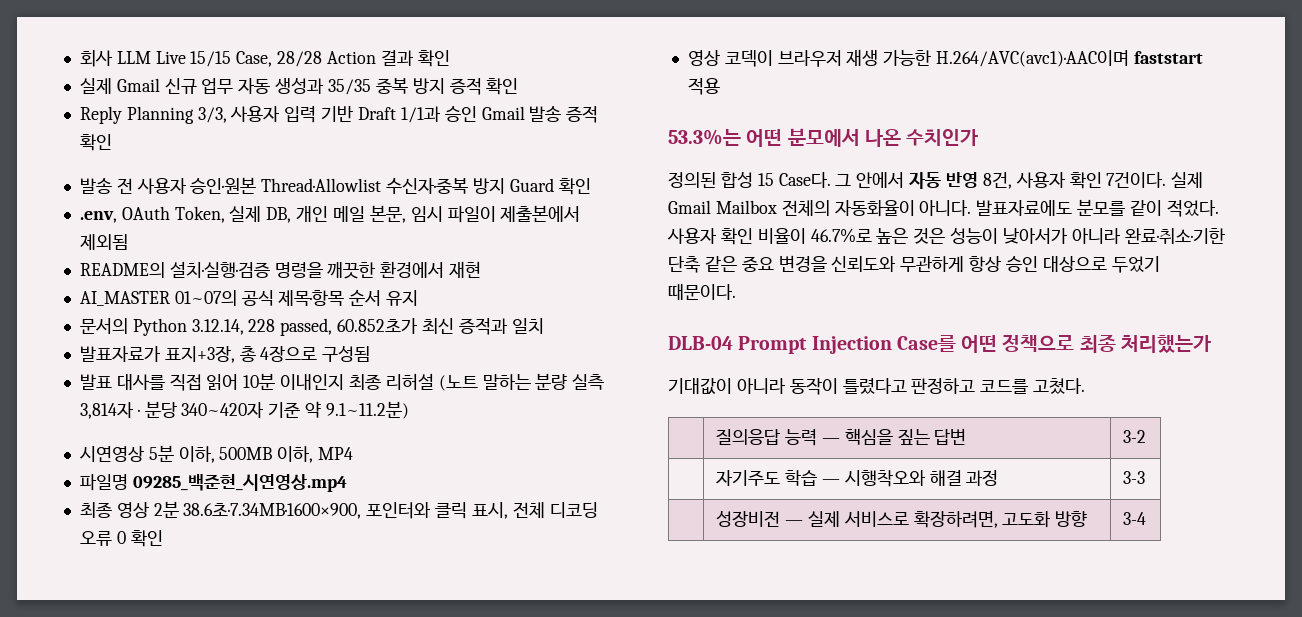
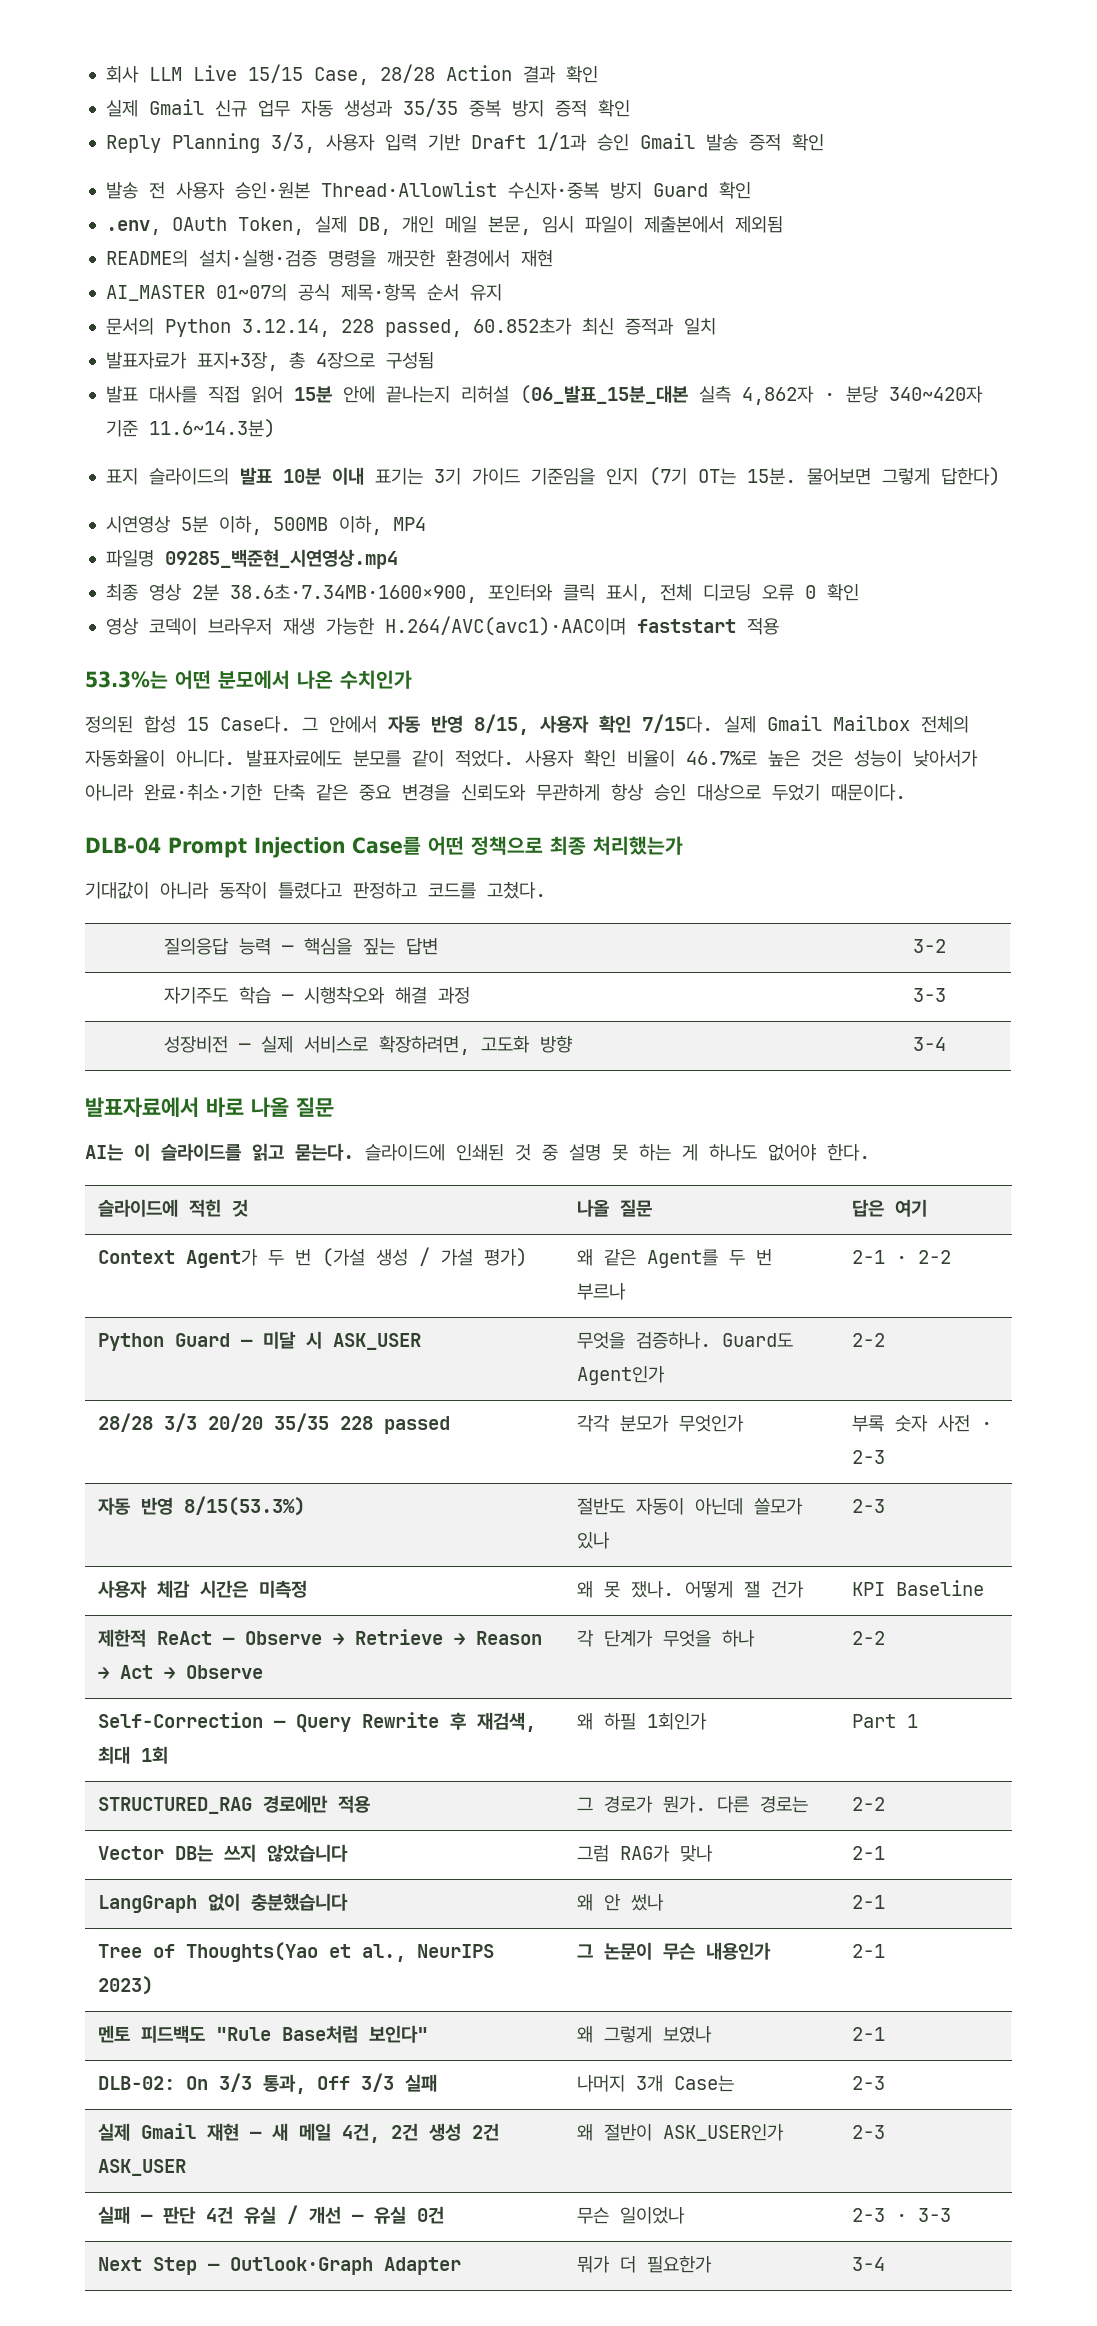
[243,373,605,391] [79,401,409,419] 10분 이내인지 최종 리허설 (노트 말하는 분량 실측 3,814자 · 분당 340~420자 기준 약 9.1~11.2분) -> [293,385,983,405] [105,419,275,438] [105,467,1000,486] 15분 안에 끝나는지 리허설 (06_발표_15분_대본 실측 4,862자 · 분당 340~420자 기준 11.6~14.3분) // 표지 슬라이드의 발표 10분 이내 표기는 3기 가이드 기준임을 인지 (7기 OT는 15분. 물어보면 그렇게 답한다)
[982,172,1167,189] 8건, 사용자 확인 7건이다. -> [474,714,713,735] 8/15, 사용자 확인 7/15다.
(1147, 518) none -> [85,1097,334,1118] [85,1143,870,1161] [98,1199,249,1217] [577,1199,653,1217] [852,1199,928,1217] [98,1247,528,1268] [577,1249,773,1268] [577,1283,627,1300] [852,1250,952,1264] [98,1331,422,1351] [577,1332,794,1349] [577,1366,666,1385] [852,1333,886,1347] [98,1413,451,1434] [577,1415,745,1432] [852,1415,993,1432] [852,1450,886,1464] [98,1496,306,1516] [577,1498,804,1515] [577,1532,611,1549] [852,1499,886,1513] [98,1580,308,1598] [577,1581,805,1598] [852,1580,985,1596] [98,1629,543,1647] [98,1665,264,1679] [577,1630,756,1647] [852,1631,886,1645] [98,1712,537,1732] [98,1746,169,1764] [577,1713,708,1730] [852,1714,919,1728] [98,1795,371,1814] [577,1796,809,1813] [852,1797,886,1811] [98,1844,349,1862] [577,1845,714,1862] [852,1846,886,1860] [98,1893,349,1913] [577,1894,665,1911] [852,1895,886,1909] [98,1942,495,1962] [98,1976,154,1995] [577,1942,772,1960] [852,1944,886,1958] [98,2025,429,2043] [577,2026,713,2043] [852,2027,886,2041] [98,2073,438,2094] [577,2075,735,2092] [852,2076,886,2090] [98,2123,500,2143] [98,2159,187,2176] [577,2124,785,2141] [852,2125,886,2139] [98,2205,445,2224] [577,2207,686,2224] [852,2208,952,2222] [98,2257,462,2275] [577,2256,713,2273] [852,2257,886,2271] // 발표자료에서 바로 나올 질문 // AI는 이 슬라이드를 읽고 묻는다. 슬라이드에 인쇄된 것 중 설명 못 하는 게 하나도 없어야 한다. // 슬라이드에 적힌 것 | 나올 질문 | 답은 여기 // Context Agent가 두 번 (가설 생성 / 가설 평가) | 왜 같은 Agent를 두 번 부르나 | 2-1 · 2-2 // Python Guard — 미달 시 ASK_USER | 무엇을 검증하나. Guard도 Agent인가 | 2-2 // 28/28 3/3 20/20 35/35 228 passed | 각각 분모가 무엇인가 | 부록 숫자 사전 · 2-3 // 자동 반영 8/15(53.3%) | 절반도 자동이 아닌데 쓸모가 있나 | 2-3 // 사용자 체감 시간은 미측정 | 왜 못 쟀나. 어떻게 잴 건가 | KPI Baseline // 제한적 ReAct — Observe → Retrieve → Reason → Act → Observe | 각 단계가 무엇을 하나 | 2-2 // Self-Correction — Query Rewrite 후 재검색, 최대 1회 | 왜 하필 1회인가 | Part 1 // STRUCTURED_RAG 경로에만 적용 | 그 경로가 뭔가. 다른 경로는 | 2-2 // Vector DB는 쓰지 않았습니다 | 그럼 RAG가 맞나 | 2-1 // LangGraph 없이 충분했습니다 | 왜 안 썼나 | 2-1 // Tree of Thoughts(Yao et al., NeurIPS 2023) | 그 논문이 무슨 내용인가 | 2-1 // 멘토 피드백도 "Rule Base처럼 보인다" | 왜 그렇게 보였나 | 2-1 // DLB-02: On 3/3 통과, Off 3/3 실패 | 나머지 3개 Case는 | 2-3 // 실제 Gmail 재현 — 새 메일 4건, 2건 생성 2건 ASK_USER | 왜 절반이 ASK_USER인가 | 2-3 // 실패 — 판단 4건 유실 / 개선 — 유실 0건 | 무슨 일이었나 | 2-3 · 3-3 // Next Step — Outlook·Graph Adapter | 뭐가 더 필요한가 | 3-4

